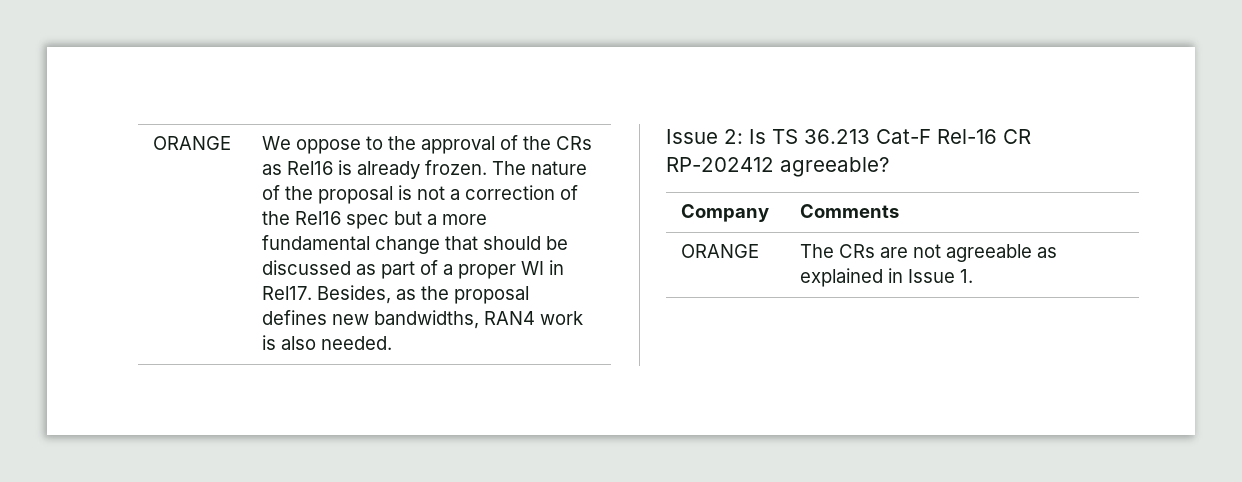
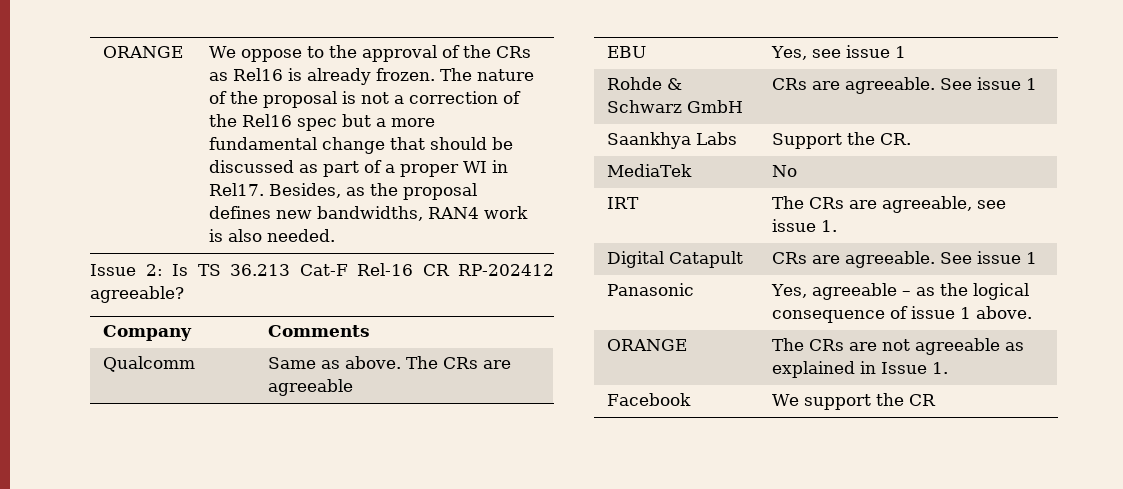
(900, 211) none -> [102,356,195,372] [267,356,511,369] [267,379,353,396] [606,46,646,58] [770,45,906,60] [606,77,682,90] [606,100,743,113] [771,77,1037,94] [606,132,737,149] [771,132,911,149] [606,164,692,177] [771,165,797,177] [606,197,639,209] [771,196,1006,213] [771,219,837,232] [606,251,743,268] [771,251,1037,268] [606,283,694,296] [770,283,1029,300] [771,306,1032,323] // Qualcomm | Same as above. The CRs are agreeable // EBU | Yes, see issue 1 // Rohde & Schwarz GmbH | CRs are agreeable. See issue 1 // Saankhya Labs | Support the CR. // MediaTek | No // IRT | The CRs are agreeable, see issue 1. // Digital Catapult | CRs are agreeable. See issue 1 // Panasonic | Yes, agreeable – as the logical consequence of issue 1 above.
(974, 276) none -> [606,393,691,406] [771,393,936,410] // Facebook | We support the CR

